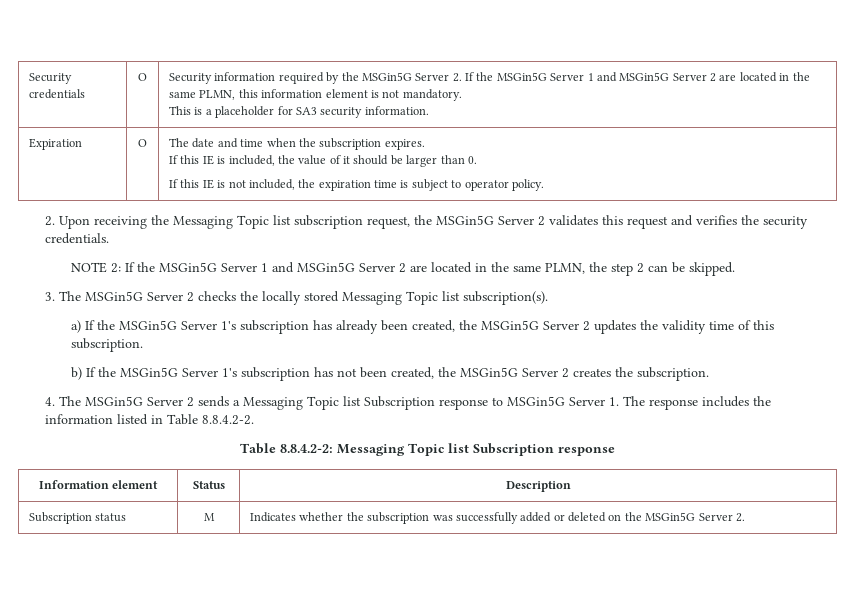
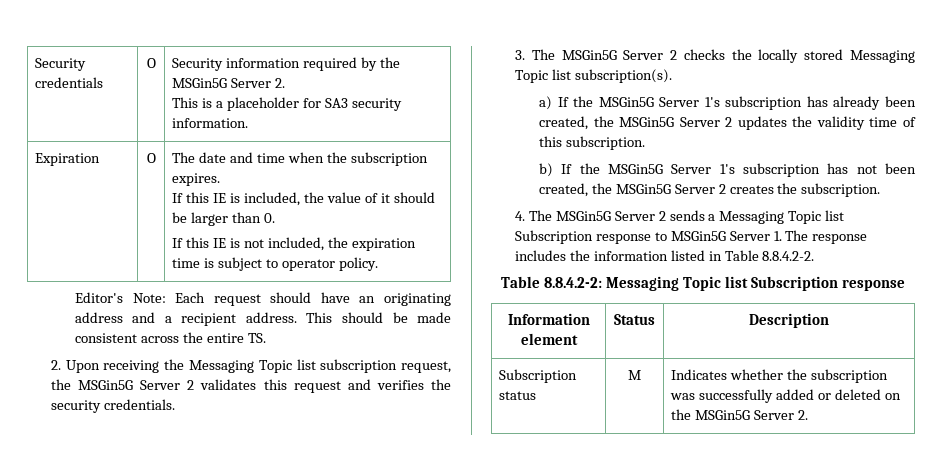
[465,72,810,82] [169,89,462,101] If the MSGin5G Server 1 and MSGin5G Server 2 are located in the same PLMN, this information element is not mandatory. -> (286, 83) none
(544, 185) none -> [74,292,451,306] [74,312,451,326] [74,332,266,343] // Editor's Note: Each request should have an originating address and a recipient address. This should be made consistent across the entire TS.
[71,262,736,276] // NOTE 2: If the MSGin5G Server 1 and MSGin5G Server 2 are located in the same PLMN, the step 2 can be skipped. -> (175, 404) none

